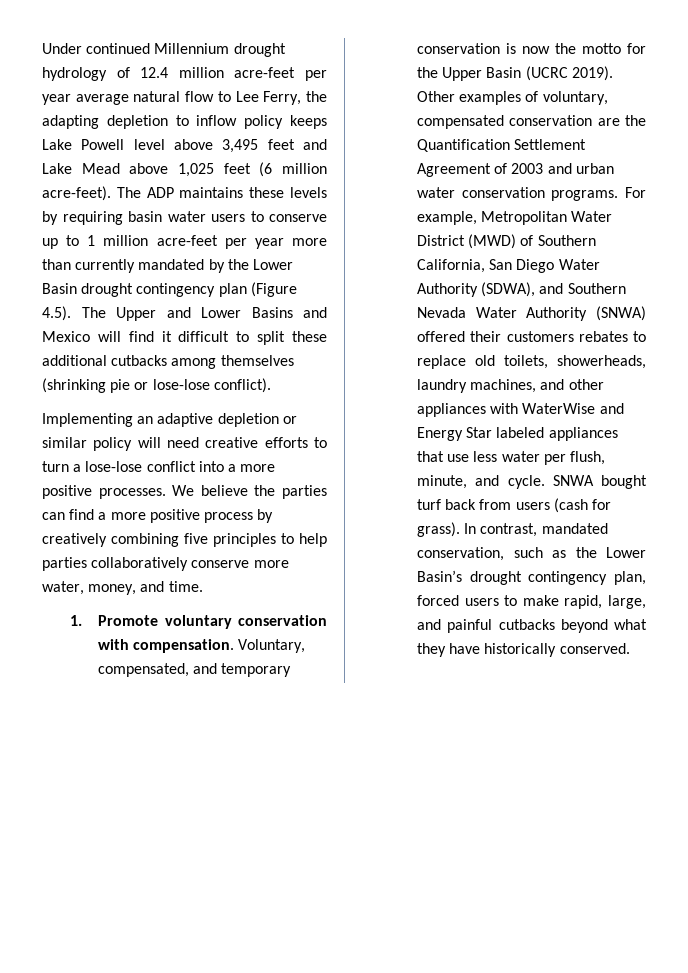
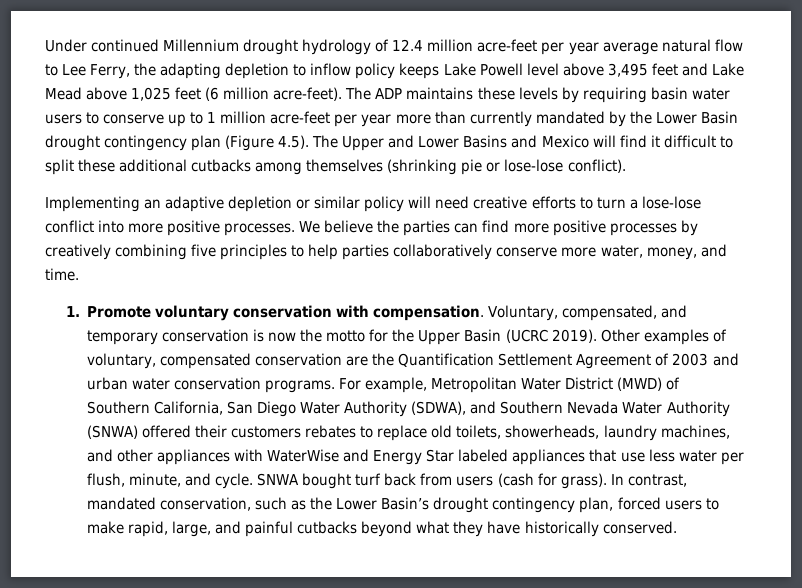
[227,464,236,472] a -> (125, 226) none
[98,509,253,523] a more positive process -> [513,220,677,236] more positive processes

